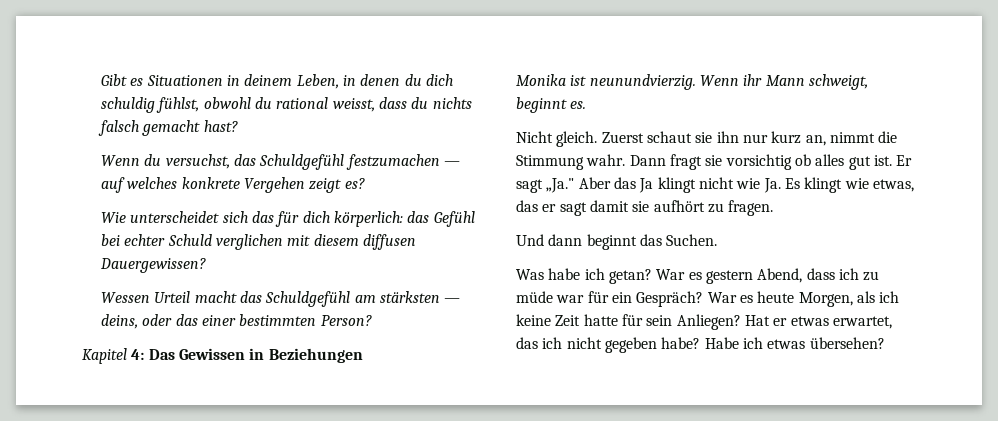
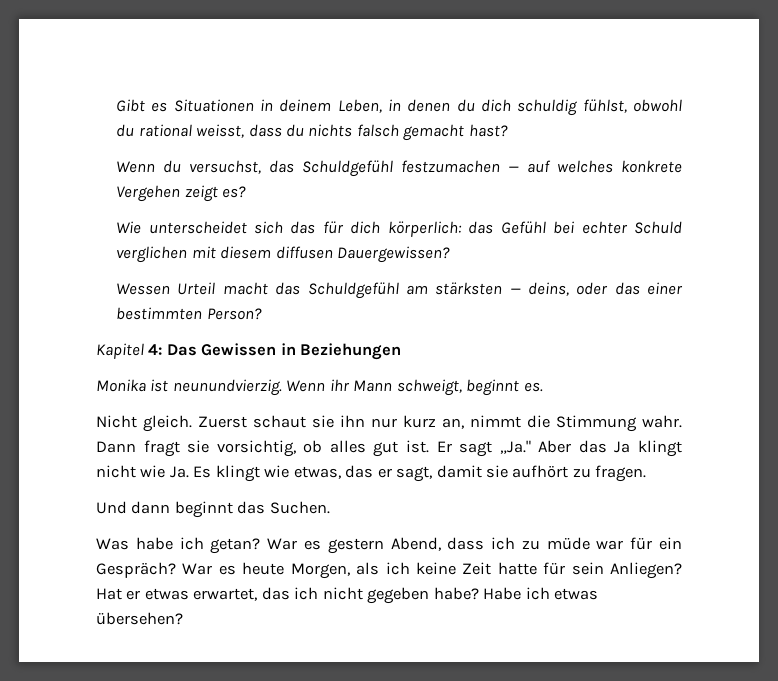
[725,154,792,170] vorsichtig -> [216,440,296,457] vorsichtig,
[559,202,587,216] sagt -> [396,466,433,482] sagt,

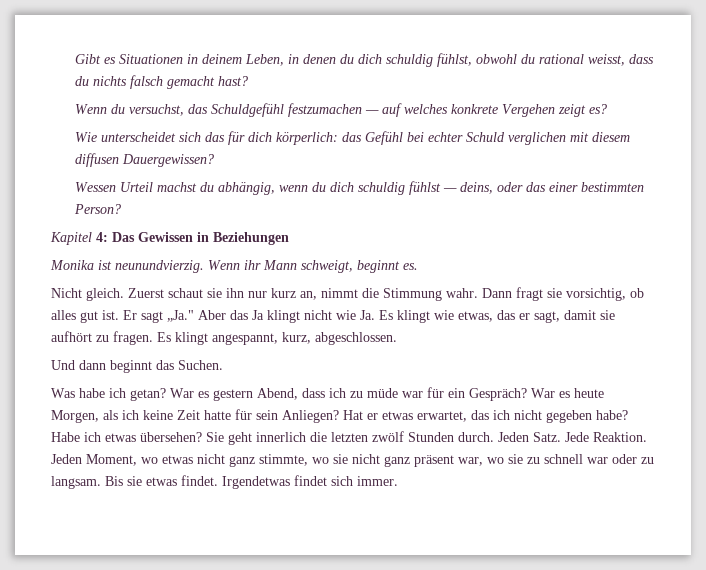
[222,282,503,299] macht das Schuldgefühl am stärksten -> [157,181,442,195] machst du abhängig, wenn du dich schuldig fühlst
(647, 473) none -> [157,332,397,345] Es klingt angespannt, kurz, abgeschlossen.
(183, 618) none -> [206,431,647,445] [51,454,654,467] [51,475,398,489] Sie geht innerlich die letzten zwölf Stunden durch. Jeden Satz. Jede Reaktion. Jeden Moment, wo etwas nicht ganz stimmte, wo sie nicht ganz präsent war, wo sie zu schnell war oder zu langsam. Bis sie etwas findet. Irgendetwas findet sich immer.

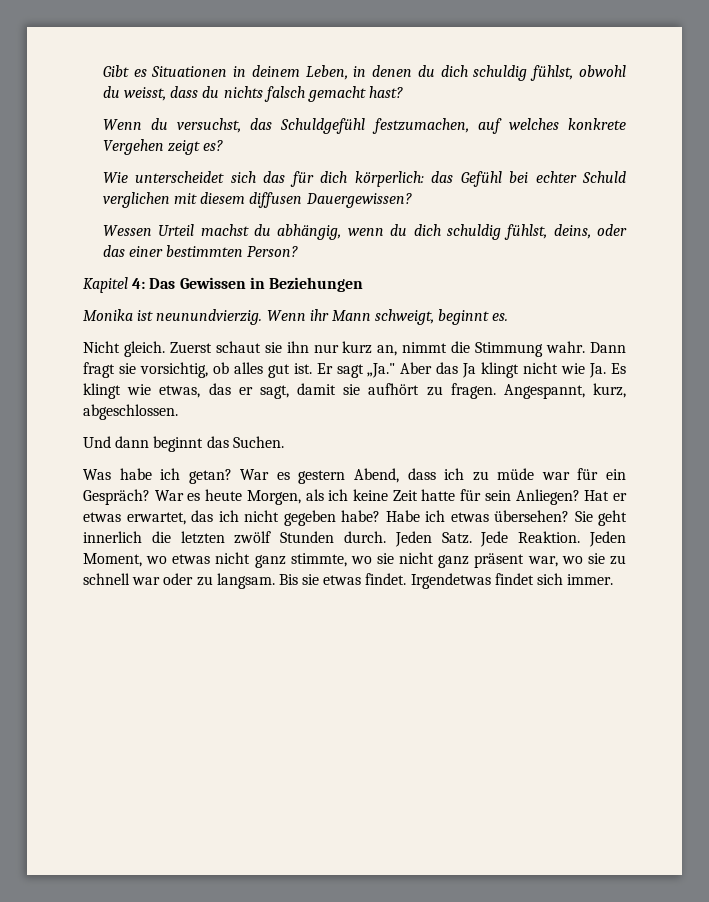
[539,54,585,64] rational -> (120, 92) none
[288,103,380,117] festzumachen — -> [371,118,469,134] festzumachen,
[409,181,458,195] fühlst — -> [504,224,548,240] fühlst,
[157,332,278,345] Es klingt angespannt, -> [503,384,585,399] Angespannt,

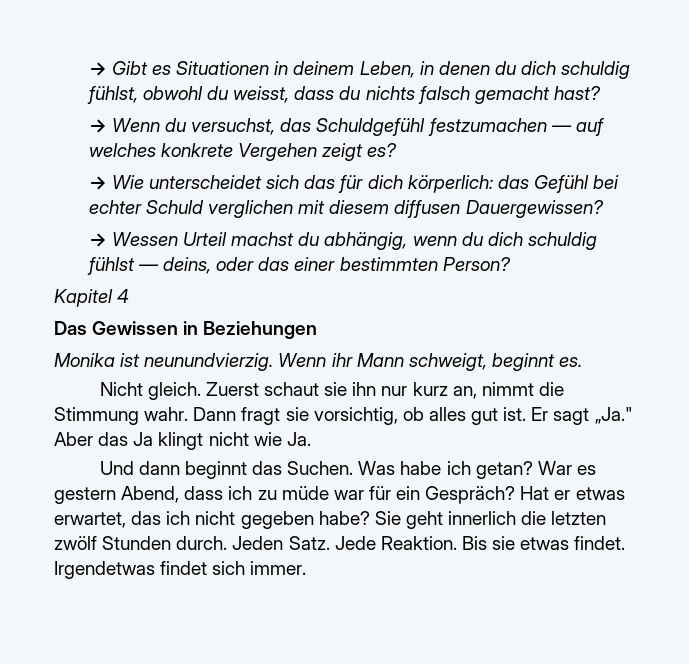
(102, 71) none -> [88,62,107,76] →
(404, 92) none -> [88,119,107,133] →
[371,118,469,134] festzumachen, -> [427,118,572,136] festzumachen —
(224, 145) none -> [88,176,107,190] →
(412, 200) none -> [88,233,107,247] →
[504,224,548,240] fühlst, -> [86,257,159,275] fühlst —
[132,278,146,289] 4: -> [117,289,130,303] 4 //
[611,363,626,374] [83,383,626,399] [83,404,178,420] Es klingt wie etwas, das er sagt, damit sie aufhört zu fragen. Angespannt, kurz, abgeschlossen. -> (311, 439) none
(284, 442) // -> (354, 468) none
[154,489,580,505] War es heute Morgen, als ich keine Zeit hatte für sein Anliegen? -> (516, 495) none
[385,510,569,522] Habe ich etwas übersehen? -> (370, 518) none
[589,531,626,547] [83,552,627,568] [83,573,275,589] Jeden Moment, wo etwas nicht ganz stimmte, wo sie nicht ganz präsent war, wo sie zu schnell war oder zu langsam. -> (457, 543) none

